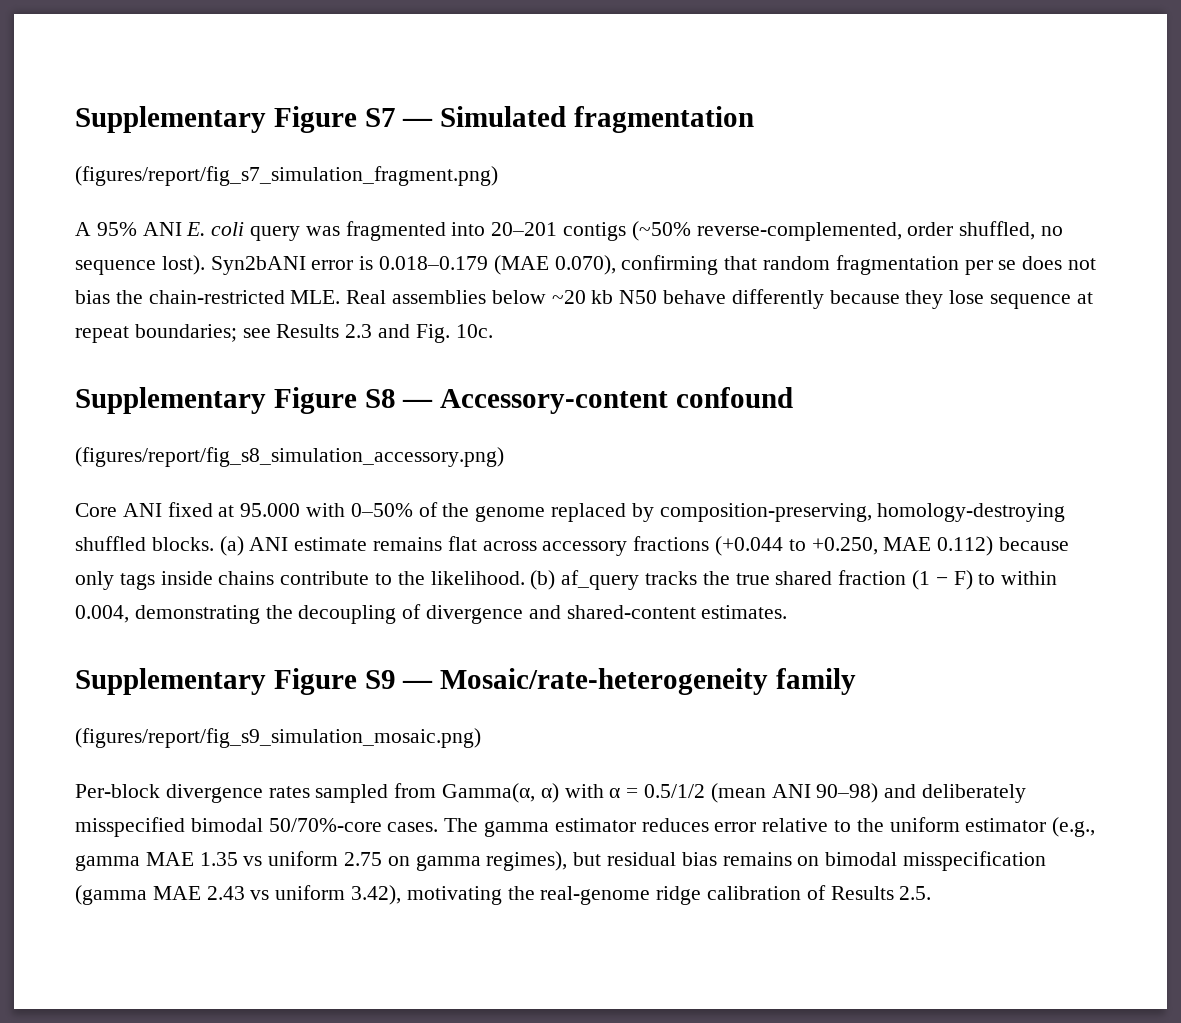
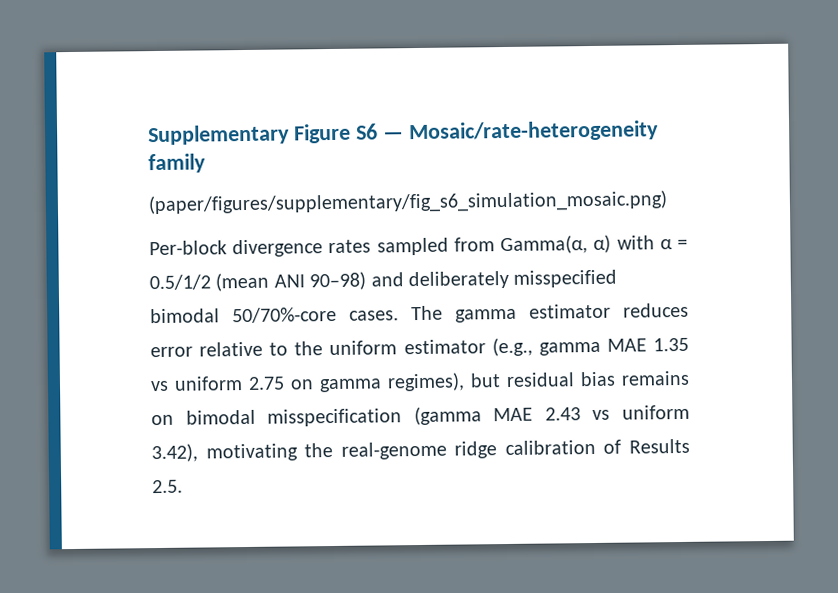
[75,106,755,133] [75,166,498,186] [75,221,1064,241] [75,255,1097,275] [75,289,1093,309] [75,324,493,343] [75,387,794,414] [75,447,504,467] [75,502,1066,522] [75,536,1070,556] [75,570,1058,590] [75,604,788,624] [75,668,396,695] Supplementary Figure S7 — Simulated fragmentation // (figures/report/fig_s7_simulation_fragment.png) // A 95% ANI E. coli query was fragmented into 20–201 contigs (~50% reverse-complemented, order shuffled, no sequence lost). Syn2bANI error is 0.018–0.179 (MAE 0.070), confirming that random fragmentation per se does not bias the chain-restricted MLE. Real assemblies below ~20 kb N50 behave differently because they lose sequence at repeat boundaries; see Results 2.3 and Fig. 10c. // Supplementary Figure S8 — Accessory-content confound // (figures/report/fig_s8_simulation_accessory.png) // Core ANI fixed at 95.000 with 0–50% of the genome replaced by composition-preserving, homology-destroying shuffled blocks. (a) ANI estimate remains flat across accessory fractions (+0.044 to +0.250, MAE 0.112) because only tags inside chains contribute to the likelihood. (b) af_query tracks the true shared fraction (1 − F) to within 0.004, demonstrating the decoupling of divergence and shared-content estimates. // Supplementary Figure S9 -> [148,123,378,146] Supplementary Figure S6
[75,728,481,748] (figures/report/fig_s9_simulation_mosaic.png) -> [148,190,668,216] (paper/figures/supplementary/fig_s6_simulation_mosaic.png)

